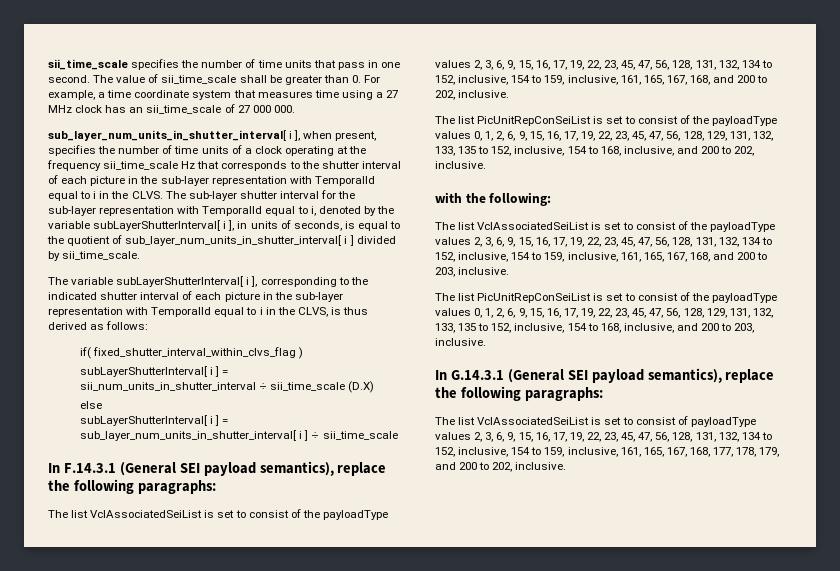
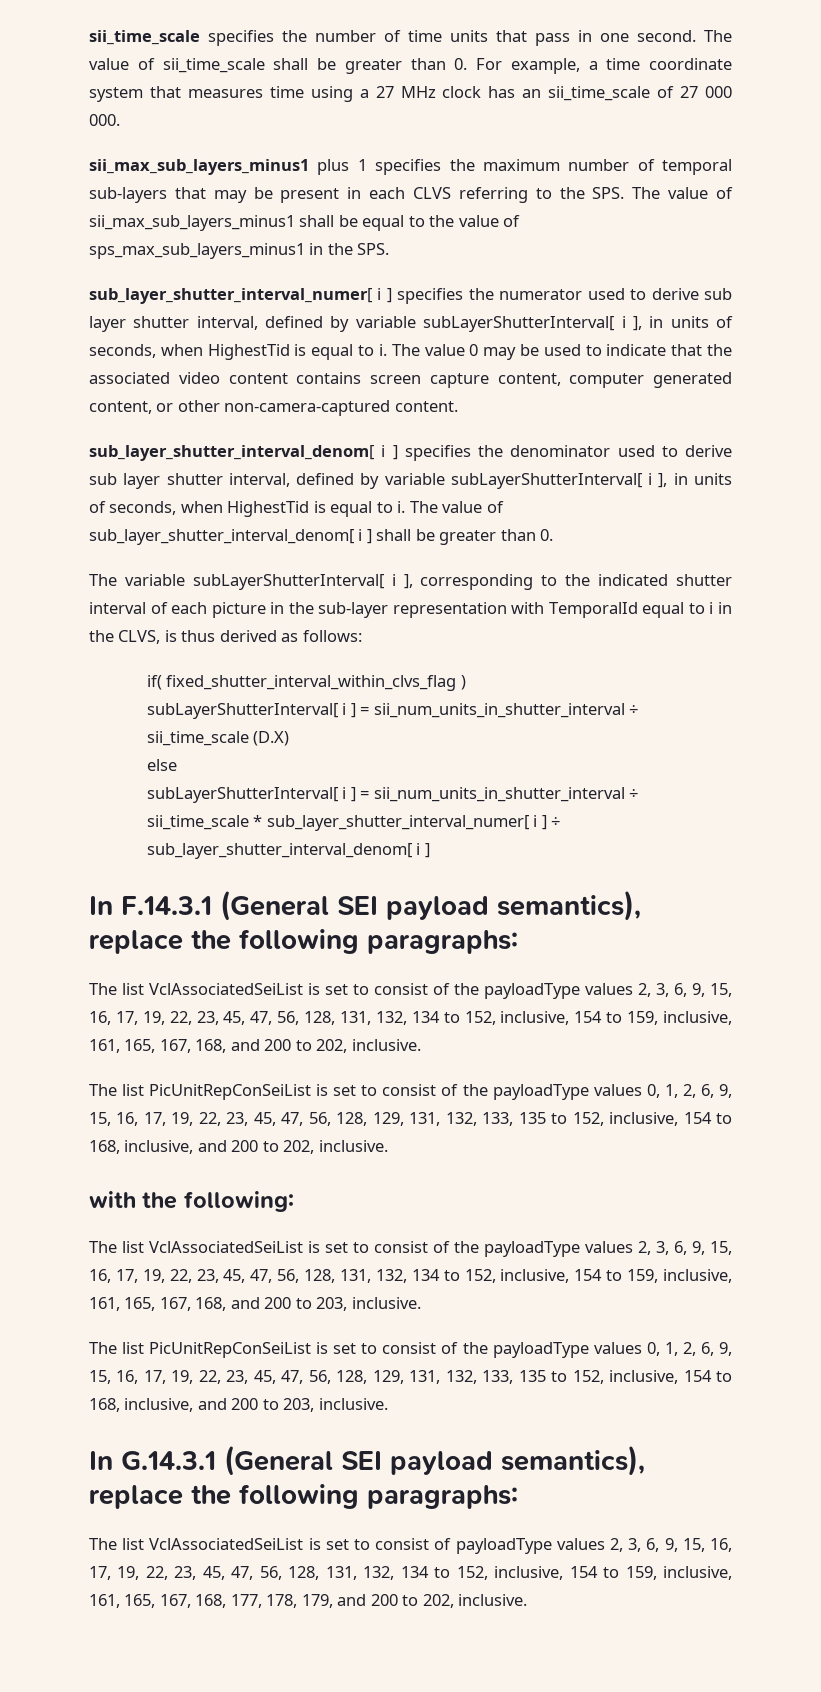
[48,130,377,141] [48,145,367,156] [47,160,401,171] [48,175,375,186] [48,190,356,201] [48,206,394,216] [48,220,401,231] [47,235,396,246] [48,251,141,261] sub_layer_num_units_in_shutter_interval[ i ], when present, specifies the number of time units of a clock operating at the frequency sii_time_scale Hz that corresponds to the shutter interval of each picture in the sub-layer representation with TemporalId equal to i in the CLVS. The sub-layer shutter interval for the sub-layer representation with TemporalId equal to i, denoted by the variable subLayerShutterInterval[ i ], in units of seconds, is equal to the quotient of sub_layer_num_units_in_shutter_interval[ i ] divided by sii_time_scale. -> [89,159,732,175] [89,187,733,203] [89,215,521,231] [89,243,390,259] [89,288,733,304] [89,316,734,332] [89,344,732,360] [89,372,732,388] [89,400,458,416] [89,445,732,461] [89,473,732,489] [89,501,504,517] [89,529,554,545] sii_max_sub_layers_minus1 plus 1 specifies the maximum number of temporal sub-layers that may be present in each CLVS referring to the SPS. The value of sii_max_sub_layers_minus1 shall be equal to the value of sps_max_sub_layers_minus1 in the SPS. // sub_layer_shutter_interval_numer[ i ] specifies the numerator used to derive sub layer shutter interval, defined by variable subLayerShutterInterval[ i ], in units of seconds, when HighestTid is equal to i. The value 0 may be used to indicate that the associated video content contains screen capture content, computer generated content, or other non-camera-captured content. // sub_layer_shutter_interval_denom[ i ] specifies the denominator used to derive sub layer shutter interval, defined by variable subLayerShutterInterval[ i ], in units of seconds, when HighestTid is equal to i. The value of sub_layer_shutter_interval_denom[ i ] shall be greater than 0.
[80,430,398,441] sub_layer_num_units_in_shutter_interval[ i ] ÷ sii_time_scale -> [373,787,639,802] [146,815,561,831] [146,843,430,859] sii_num_units_in_shutter_interval ÷ sii_time_scale * sub_layer_shutter_interval_numer[ i ] ÷ sub_layer_shutter_interval_denom[ i ]

